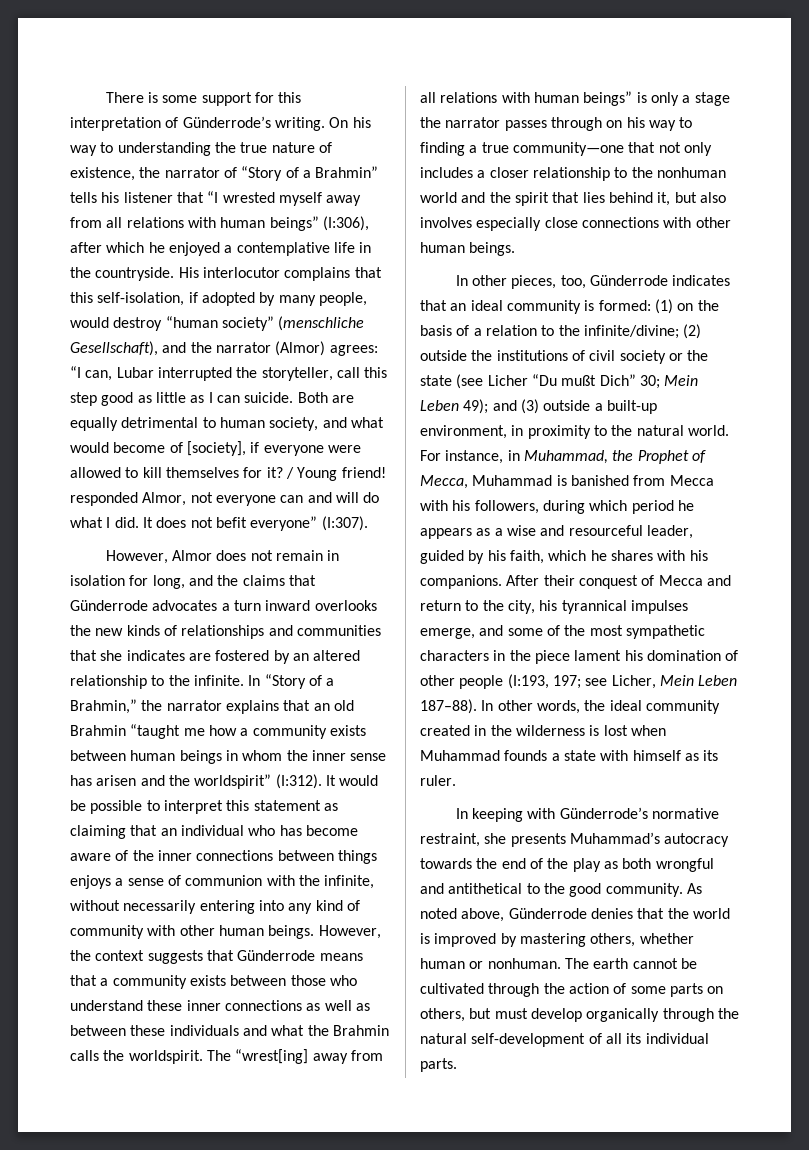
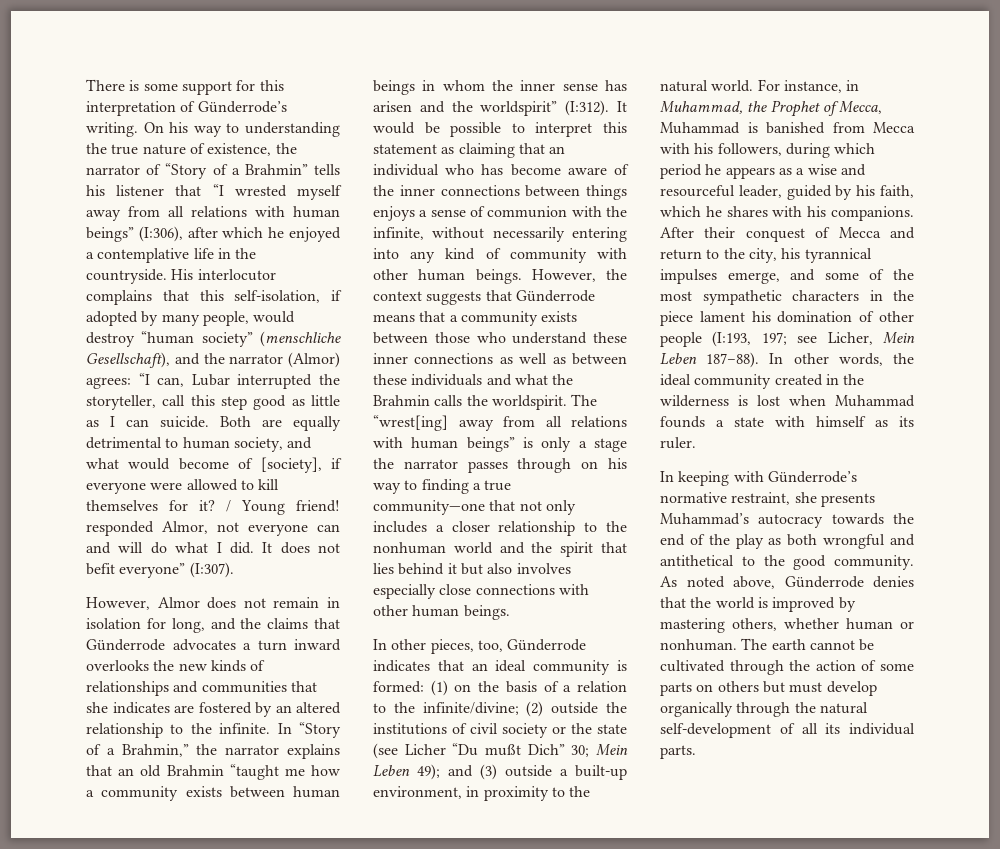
[657,192,671,206] it, -> [447,563,457,574] it
[420,1008,465,1022] others, -> [717,681,759,692] others

